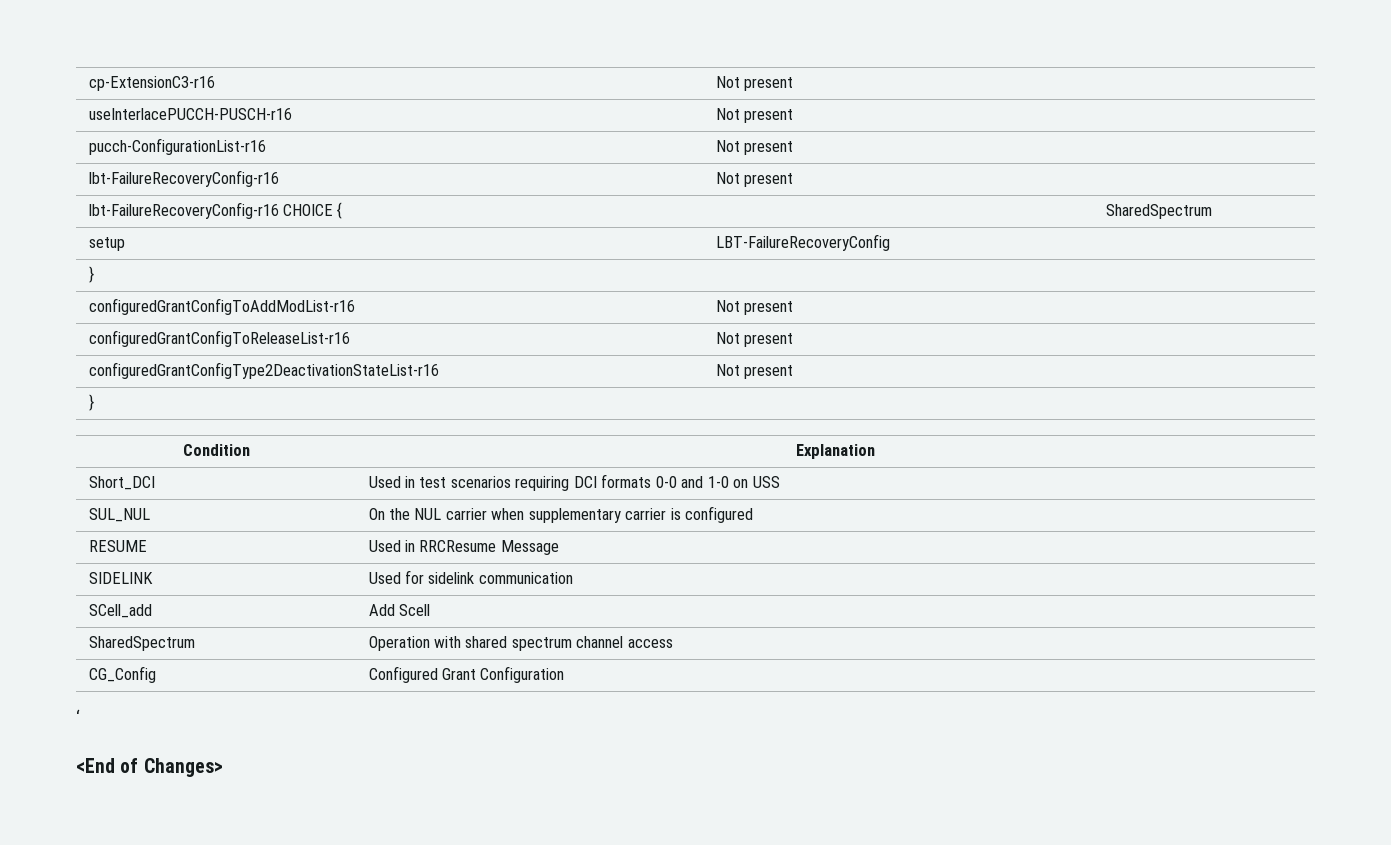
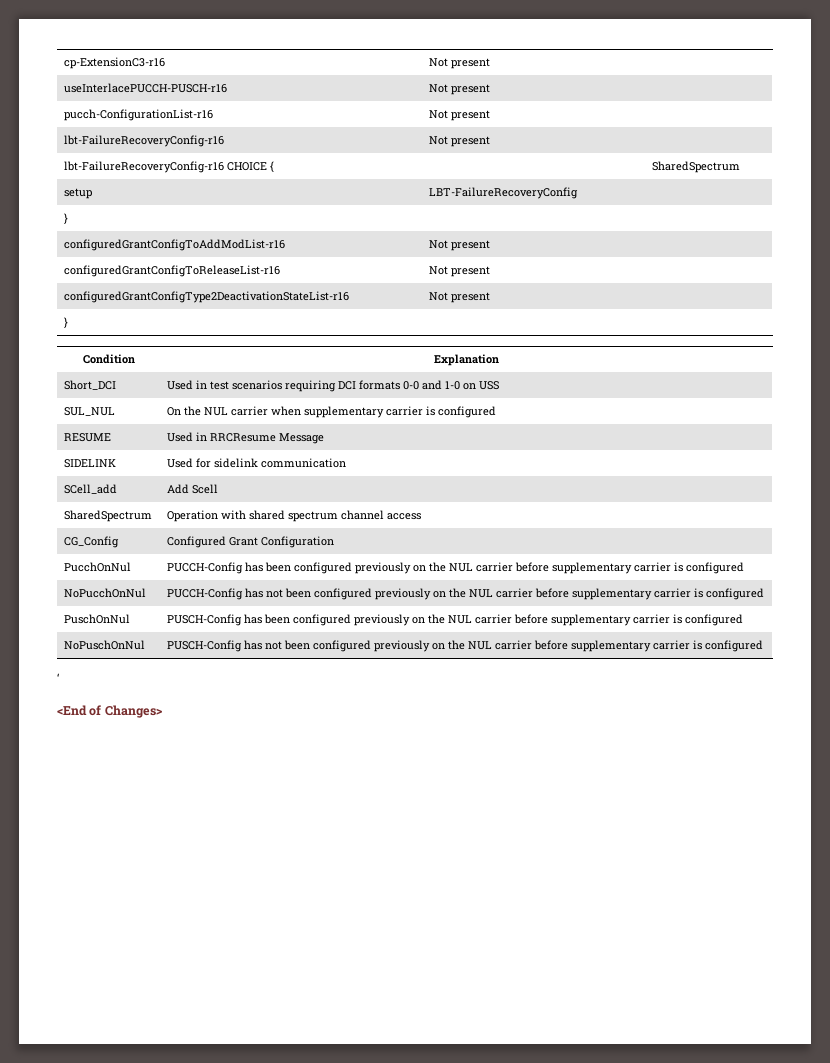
(565, 674) none -> [64,562,132,572] [167,562,745,574] [64,588,147,598] [167,588,765,600] [64,614,131,624] [167,614,744,626] [64,640,146,650] [167,640,764,652] // PucchOnNul | PUCCH-Config has been configured previously on the NUL carrier before supplementary carrier is configured // NoPucchOnNul | PUCCH-Config has not been configured previously on the NUL carrier before supplementary carrier is configured // PuschOnNul | PUSCH-Config has been configured previously on the NUL carrier before supplementary carrier is configured // NoPuschOnNul | PUSCH-Config has not been configured previously on the NUL carrier before supplementary carrier is configured

